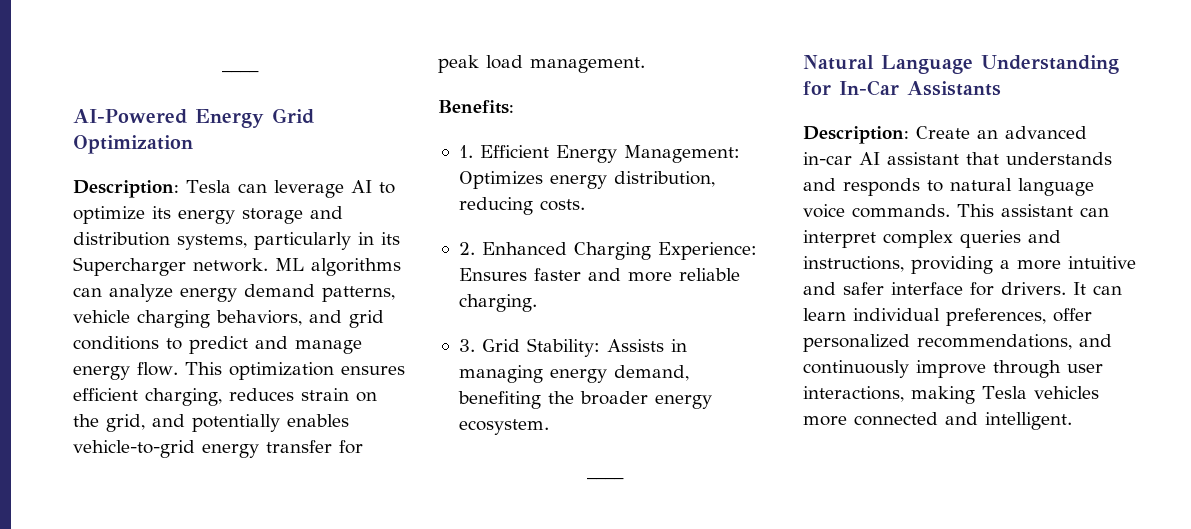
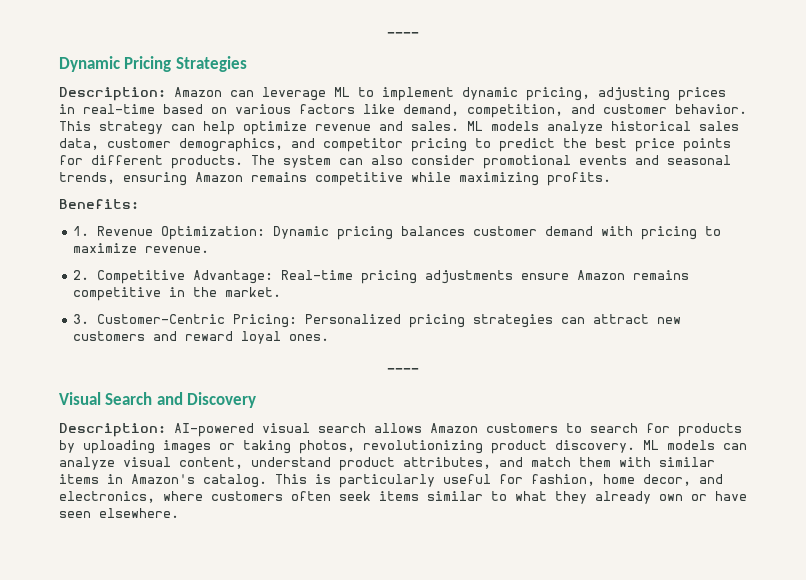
[222,68,259,73] [73,108,314,128] [73,135,193,154] [73,180,231,198] ____ // AI-Powered Energy Grid Optimization // Description: Tesla -> [387,32,419,34] [59,56,247,72] [59,87,222,101] ____ // Dynamic Pricing Strategies // Description: Amazon
[350,180,395,194] [73,206,343,224] [73,232,400,250] [73,257,401,276] [73,284,395,302] [73,310,384,328] [73,336,362,354] [73,362,405,380] [73,388,377,406] [73,414,349,432] [73,440,363,458] [438,55,645,73] [438,100,514,114] [458,145,740,163] [458,171,715,189] [458,197,585,215] [458,242,757,260] [458,268,740,282] [458,294,537,312] [458,338,687,357] [458,365,689,383] [457,391,712,409] [458,419,549,435] [587,475,624,480] [803,55,1119,74] [803,80,1001,96] [803,126,1087,144] [803,152,1112,165] [803,178,1094,196] [803,204,1109,218] [803,230,1061,248] [803,256,1136,274] [803,282,1122,296] [803,308,1092,326] [803,334,1112,352] [803,360,1103,378] [803,386,1099,404] [803,412,1072,430] AI to optimize its energy storage and distribution systems, particularly in its Supercharger network. ML algorithms can analyze energy demand patterns, vehicle charging behaviors, and grid conditions to predict and manage energy flow. This optimization ensures efficient charging, reduces strain on the grid, and potentially enables vehicle-to-grid energy transfer for peak load management. // Benefits: // 1. Efficient Energy Management: Optimizes energy distribution, reducing costs. // 2. Enhanced Charging Experience: Ensures faster and more reliable charging. // 3. Grid Stability: Assists in managing energy demand, benefiting the broader energy ecosystem. // ____ // Natural Language Understanding for In-Car Assistants // Description: Create an advanced in-car AI assistant that understands and responds to natural language voice commands. This assistant can interpret complex queries and instructions, providing a more intuitive and safer interface for drivers. It can learn individual preferences, offer personalized recommendations, and continuously improve through user interactions, making Tesla vehicles more connected and intelligent. -> [334,87,726,101] [59,104,747,118] [59,121,739,135] [59,138,731,152] [59,155,731,169] [59,172,611,186] [59,199,139,209] [73,226,722,240] [73,243,210,253] [73,270,690,284] [73,287,282,301] [73,314,682,328] [73,331,330,344] [387,368,419,370] [59,392,257,408] [59,423,742,437] [59,440,747,454] [59,457,715,471] [59,474,723,488] [59,491,747,504] [59,508,179,518] ML to implement dynamic pricing, adjusting prices in real-time based on various factors like demand, competition, and customer behavior. This strategy can help optimize revenue and sales. ML models analyze historical sales data, customer demographics, and competitor pricing to predict the best price points for different products. The system can also consider promotional events and seasonal trends, ensuring Amazon remains competitive while maximizing profits. // Benefits: // 1. Revenue Optimization: Dynamic pricing balances customer demand with pricing to maximize revenue. // 2. Competitive Advantage: Real-time pricing adjustments ensure Amazon remains competitive in the market. // 3. Customer-Centric Pricing: Personalized pricing strategies can attract new customers and reward loyal ones. // ____ // Visual Search and Discovery // Description: AI-powered visual search allows Amazon customers to search for products by uploading images or taking photos, revolutionizing product discovery. ML models can analyze visual content, understand product attributes, and match them with similar items in Amazon's catalog. This is particularly useful for fashion, home decor, and electronics, where customers often seek items similar to what they already own or have seen elsewhere.

